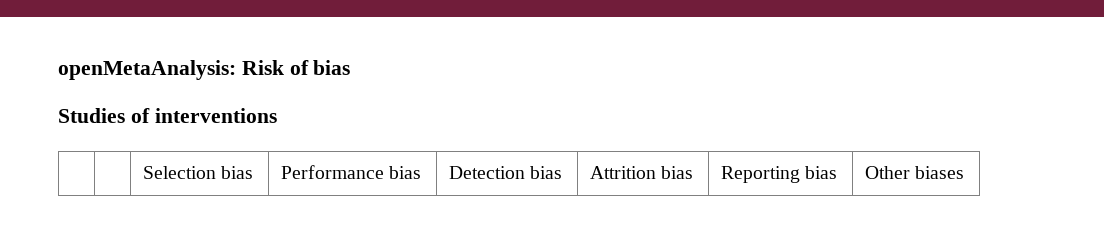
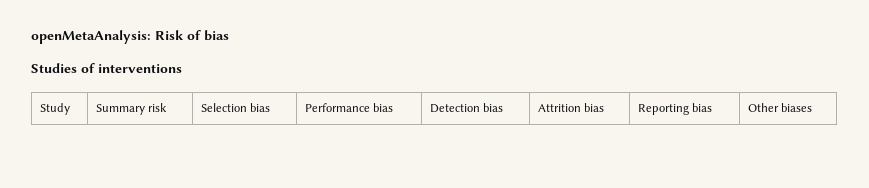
(277, 115) | -> [40,103,71,115] [96,103,168,115] Study | Summary risk

